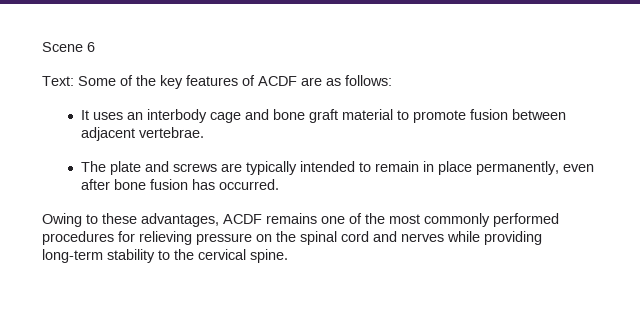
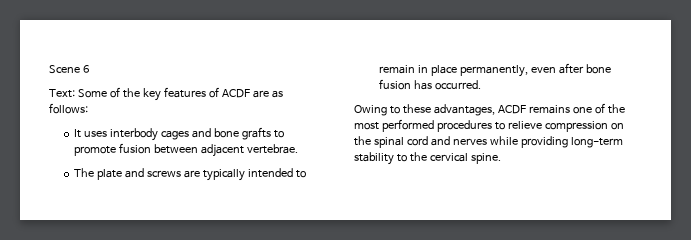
[126,109,393,123] an interbody cage and bone graft material -> [109,127,271,141] interbody cages and bone grafts
[424,213,490,227] commonly -> (379, 126) none
[118,231,252,245] for relieving pressure -> [494,121,608,132] to relieve compression

